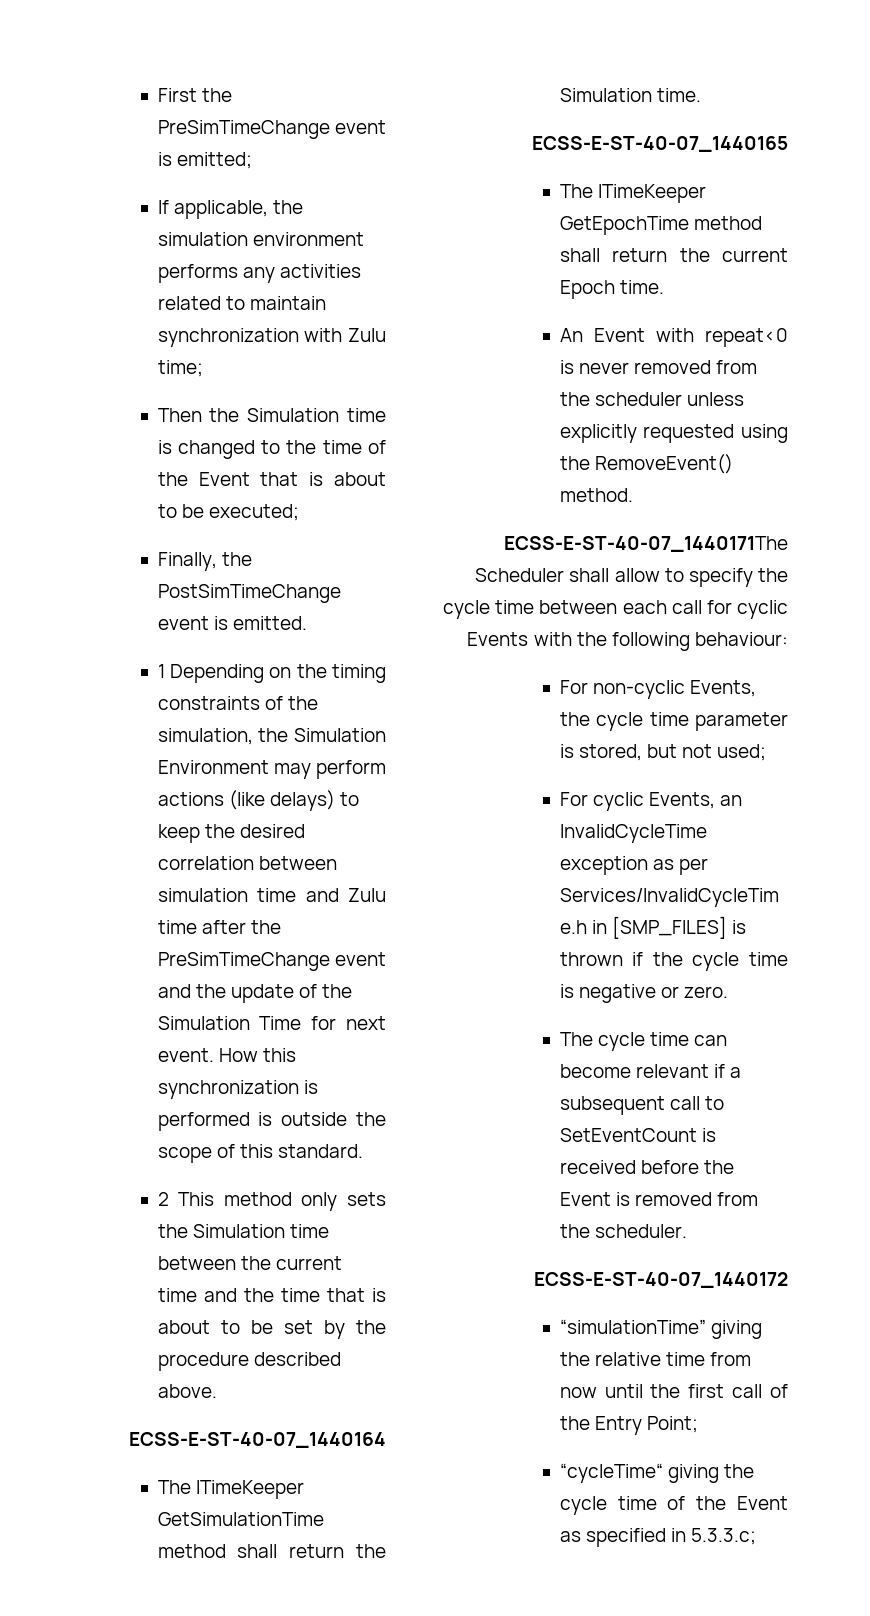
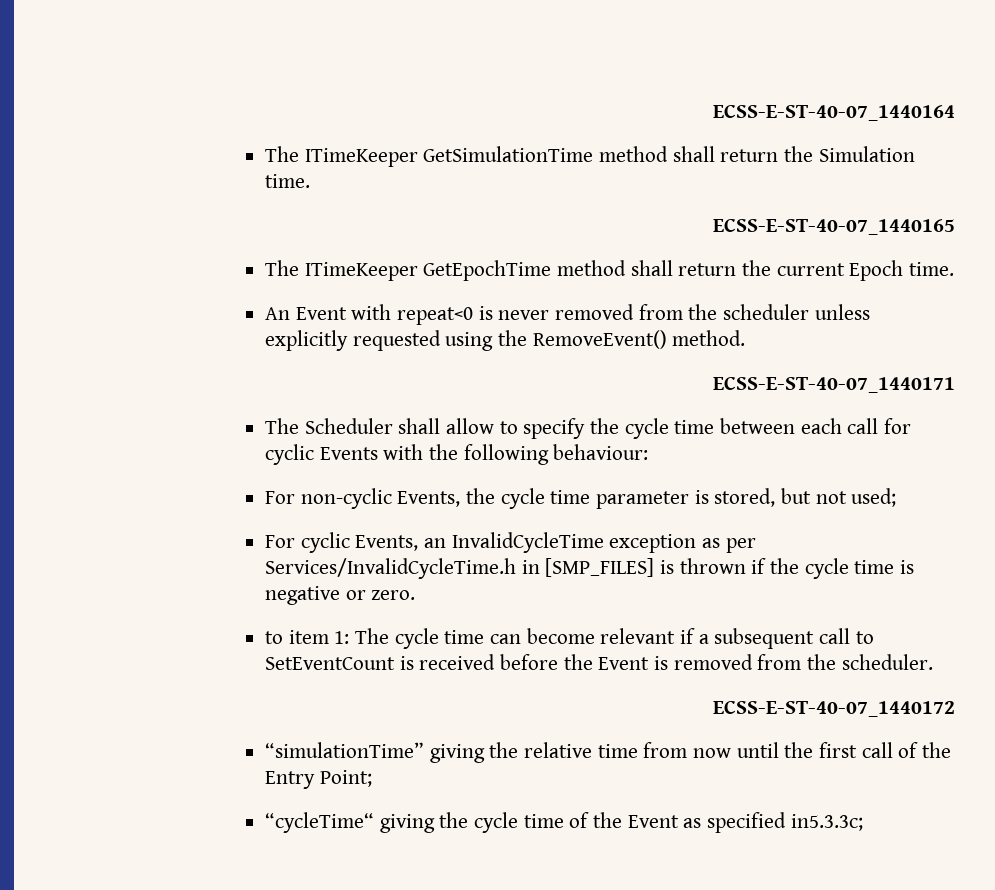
[157,88,232,102] [157,120,386,139] [157,152,252,169] [157,200,303,219] [157,232,364,246] [157,264,361,283] [157,296,326,310] [157,328,387,347] [157,360,203,377] [157,408,386,422] [157,440,386,459] [157,472,386,486] [157,504,299,521] [157,552,252,571] [157,584,341,603] [157,616,307,630] [157,664,386,683] [157,696,318,710] [157,728,387,745] [157,760,387,779] [157,790,360,811] [157,824,305,843] [157,856,337,870] [157,888,386,902] [157,920,281,934] [157,952,386,971] [157,984,353,1003] [157,1016,386,1030] [157,1048,296,1062] [157,1080,318,1099] [157,1112,386,1131] [157,1144,364,1163] [157,1192,386,1211] [157,1224,329,1238] [157,1256,342,1270] [157,1288,386,1302] [157,1320,386,1339] [157,1352,341,1371] [157,1384,217,1398] First the PreSimTimeChange event is emitted; // If applicable, the simulation environment performs any activities related to maintain synchronization with Zulu time; // Then the Simulation time is changed to the time of the Event that is about to be executed; // Finally, the PostSimTimeChange event is emitted. // 1 Depending on the timing constraints of the simulation, the Simulation Environment may perform actions (like delays) to keep the desired correlation between simulation time and Zulu time after the PreSimTimeChange event and the update of the Simulation Time for next event. How this synchronization is performed is outside the scope of this standard. // 2 This method only sets the Simulation time between the current time and the time that is about to be set by the procedure described above. // -> (713, 113) none
[504,536,788,552] ECSS-E-ST-40-07_1440171The -> [713,377,955,393] [264,418,299,434] ECSS-E-ST-40-07_1440171 // The
(729, 992) none -> [264,630,350,644] to item 1:
[670,1528,757,1545] in 5.3.3.c; -> [790,814,863,831] in5.3.3c;

